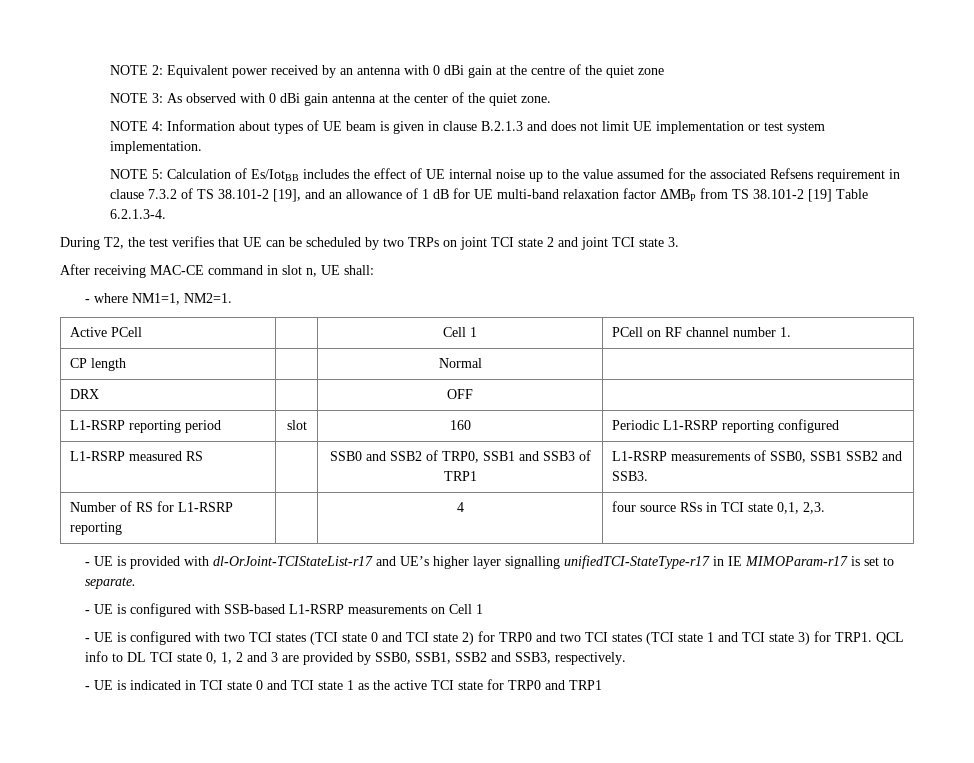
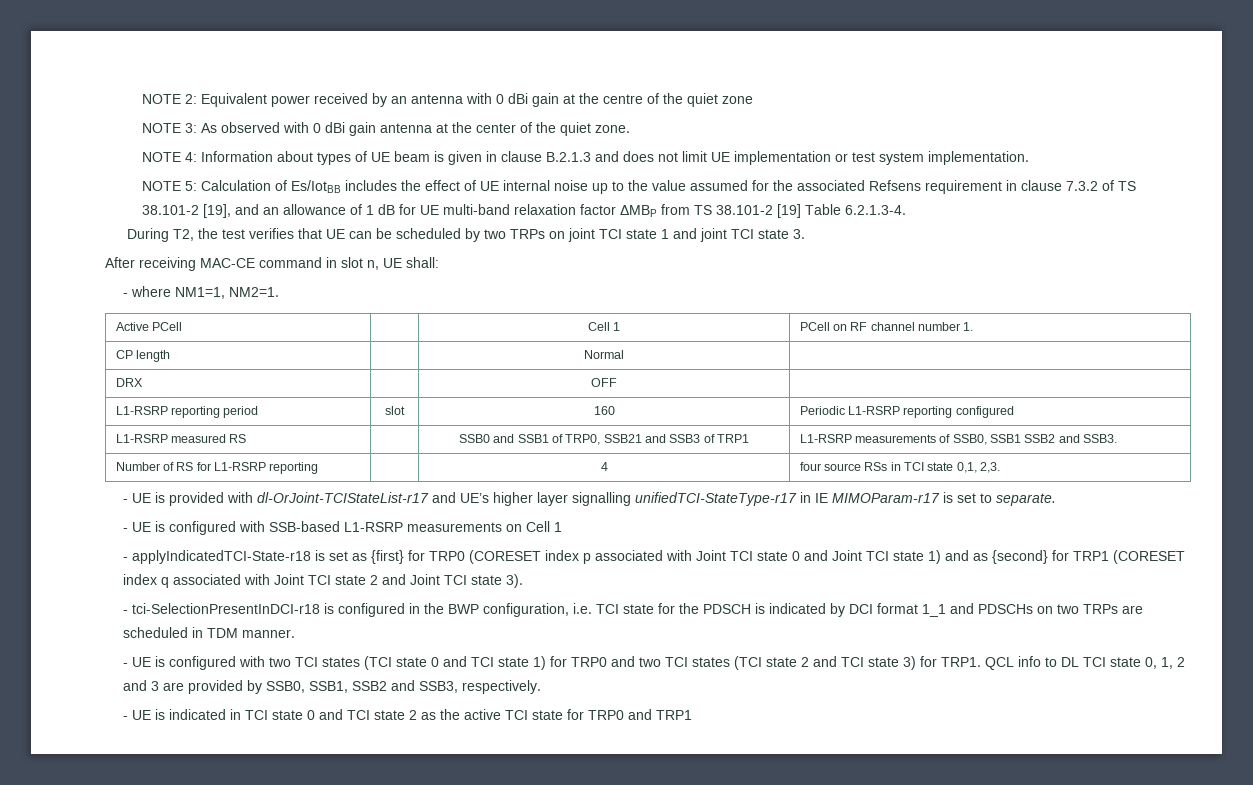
[547,237,554,247] 2 -> [661,229,670,239] 1
[389,451,422,461] SSB2 -> [517,434,549,443] SSB1
[482,451,515,461] SSB1 -> [603,434,642,443] SSB21
(483, 609) none -> [123,550,1186,564] [123,574,524,588] [123,603,1144,617] [123,627,296,638] // - applyIndicatedTCI-State-r18 is set as {first} for TRP0 (CORESET index p associated with Joint TCI state 0 and Joint TCI state 1) and as {second} for TRP1 (CORESET index q associated with Joint TCI state 2 and Joint TCI state 3). // - tci-SelectionPresentInDCI-r18 is configured in the BWP configuration, i.e. TCI state for the PDSCH is indicated by DCI format 1_1 and PDSCHs on two TRPs are scheduled in TDM manner.
[461,632,474,645] 2) -> [533,656,547,670] 1)
[706,632,714,642] 1 -> [801,657,810,667] 2
[346,680,354,690] 1 -> [409,710,418,720] 2

